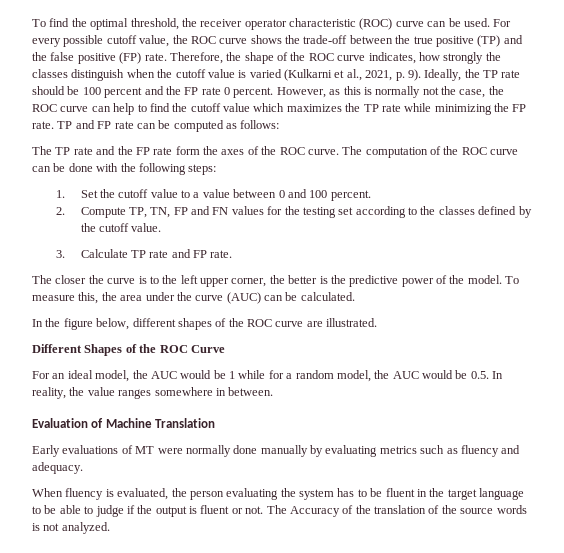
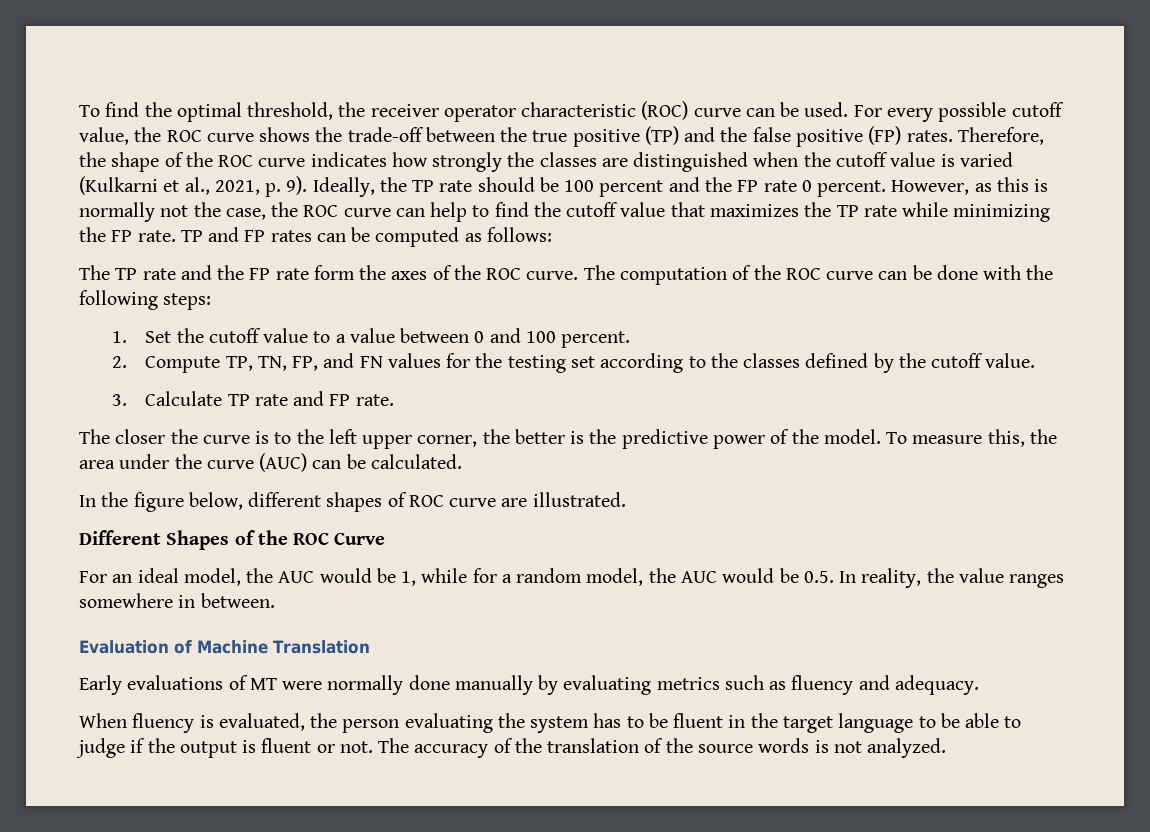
[144,53,167,61] rate. -> [906,130,953,142] rates.
[368,52,416,64] indicates, -> [310,152,387,167] indicates
[71,69,125,81] distinguish -> [601,152,749,172] are distinguished
[253,103,285,112] which -> [670,202,705,217] that
[114,121,134,129] rate -> [270,230,312,242] rates
[173,207,188,215] FP -> [292,356,319,371] FP,
[228,318,244,327] the -> (407, 499) none
[229,371,235,379] 1 -> [401,571,417,586] 1,
[289,506,340,517] Accuracy -> [414,744,489,758] accuracy

